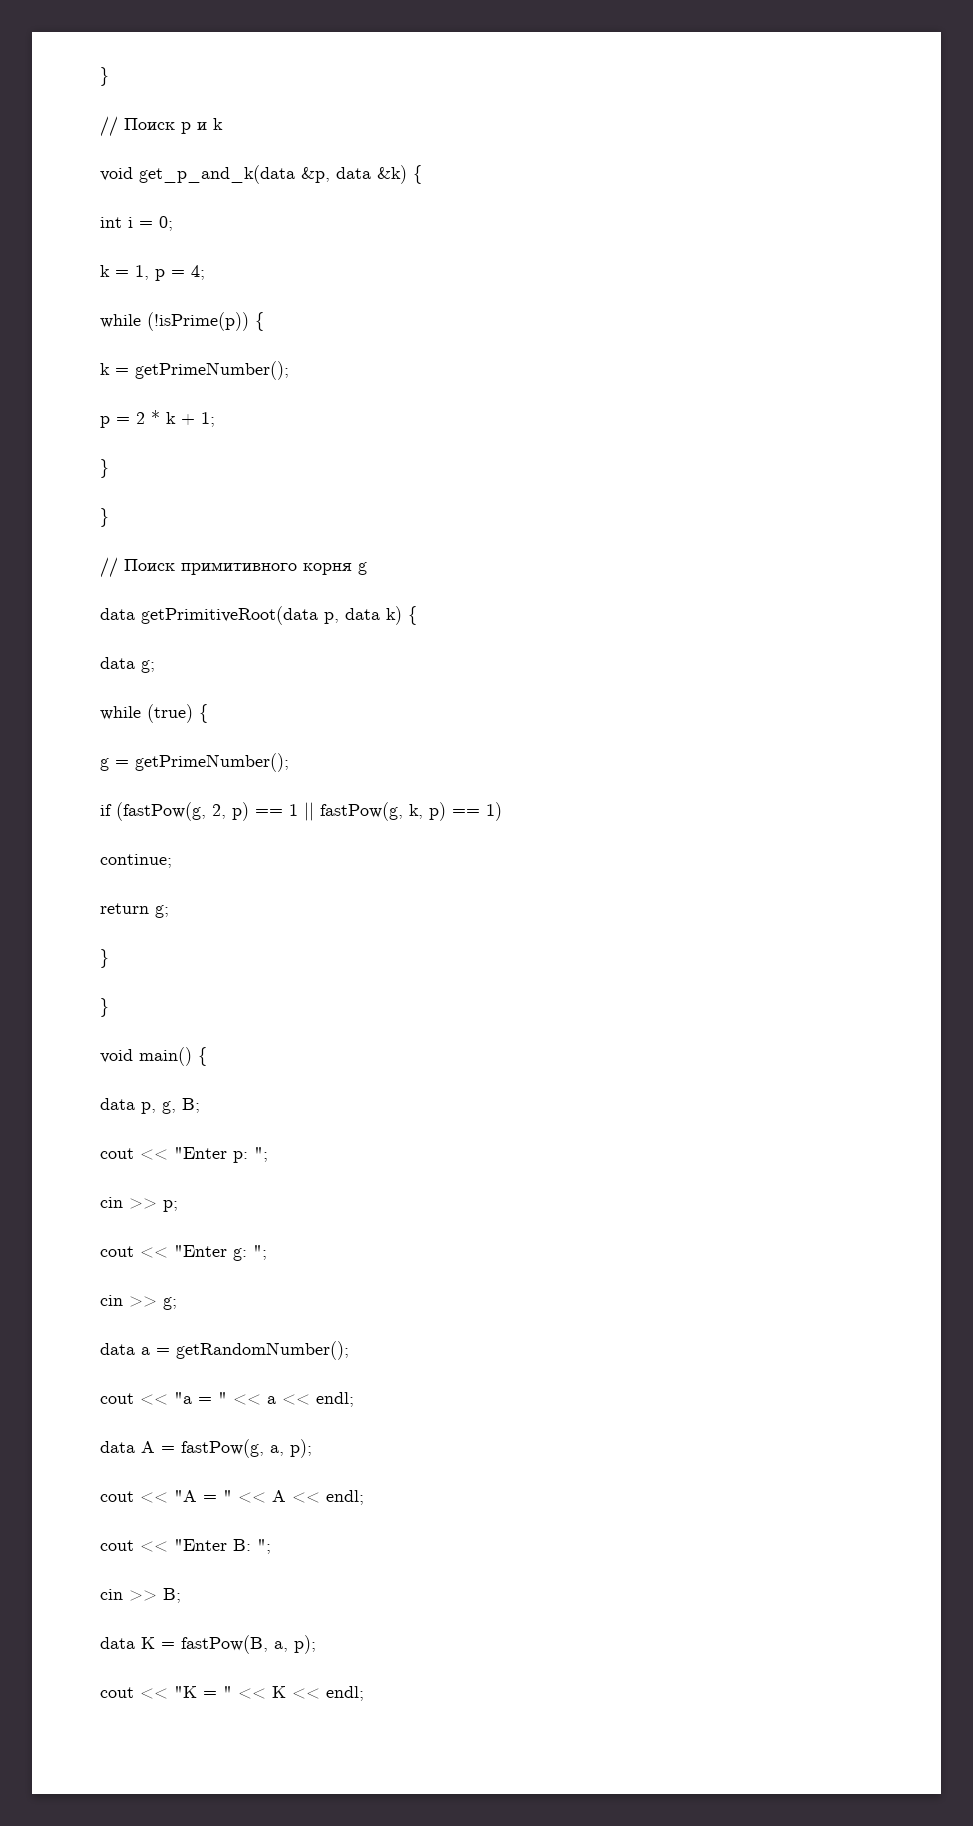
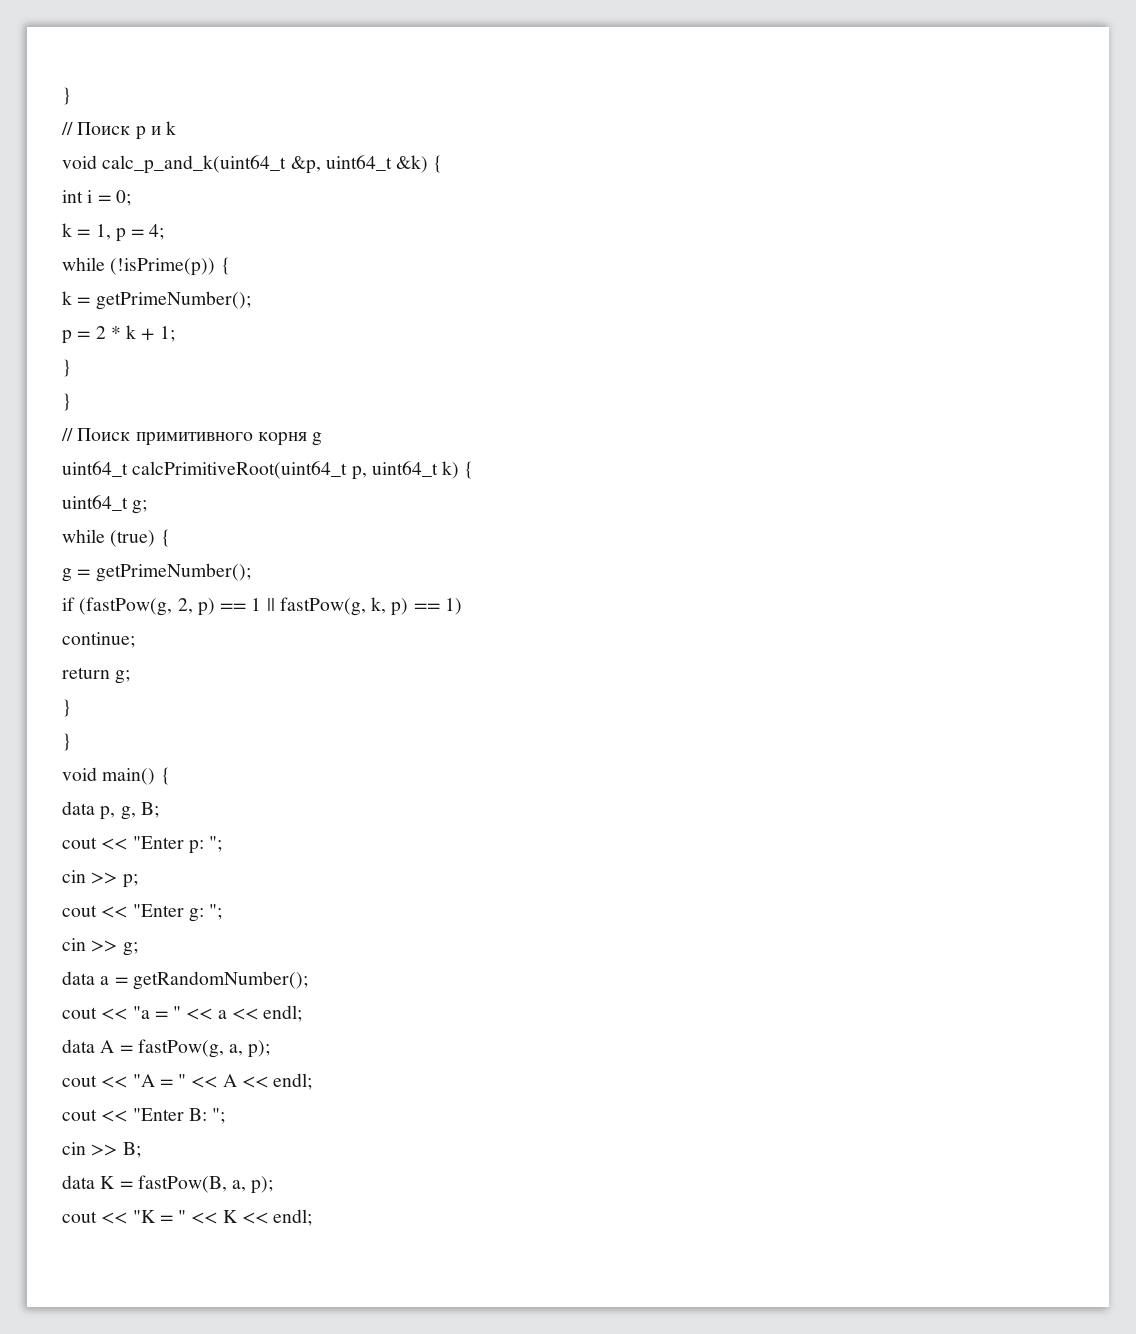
[139,165,371,184] get_p_and_k(data &p, data -> [102,155,392,174] calc_p_and_k(uint64_t &p, uint64_t
[100,606,380,625] data getPrimitiveRoot(data p, data -> [62,461,438,480] uint64_t calcPrimitiveRoot(uint64_t p, uint64_t
[100,657,135,669] data -> [62,495,128,511] uint64_t

